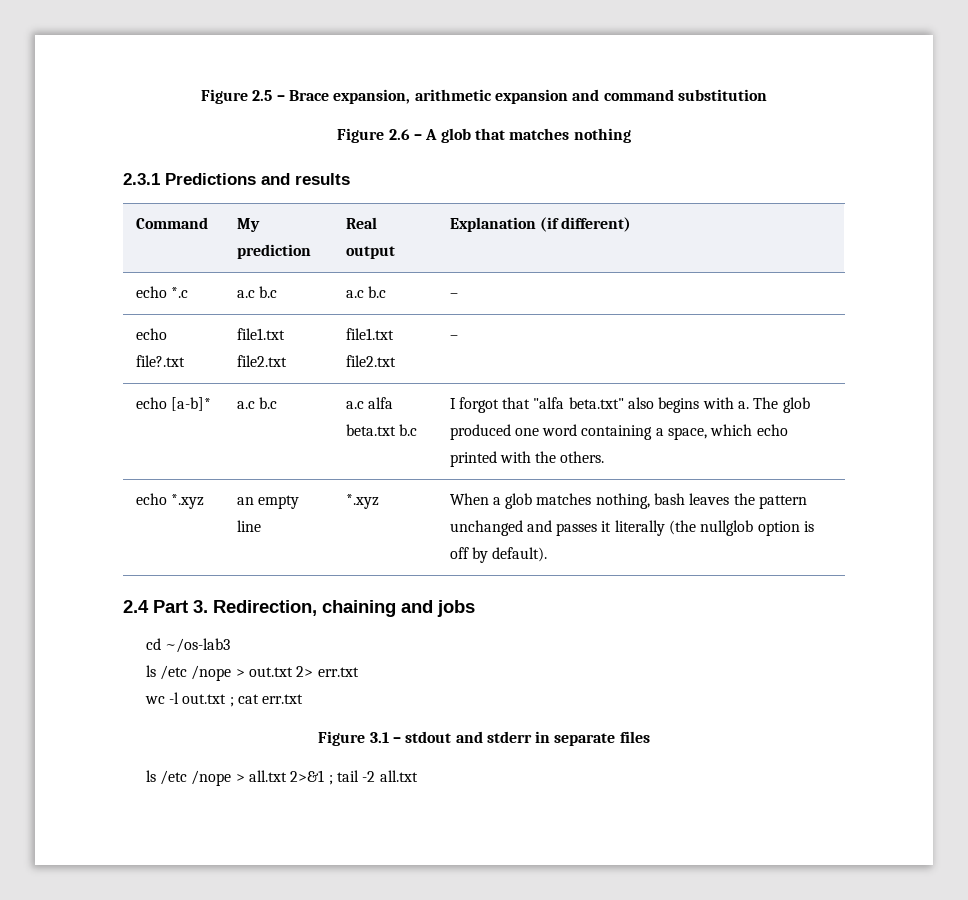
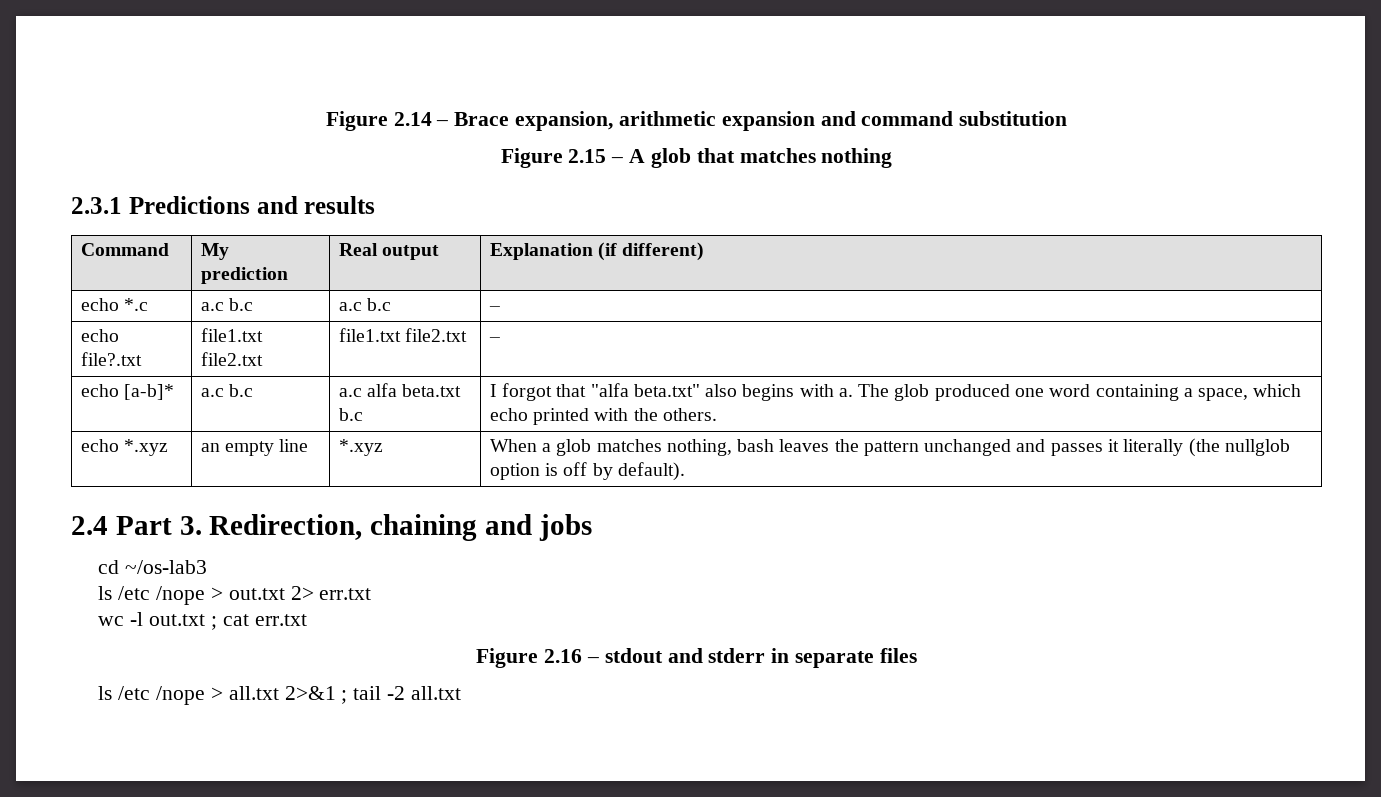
[201,89,273,104] Figure 2.5 -> [325,111,432,131] Figure 2.14
[388,129,410,140] 2.6 -> [568,149,607,163] 2.15
[369,732,389,743] 3.1 -> [544,649,583,663] 2.16

